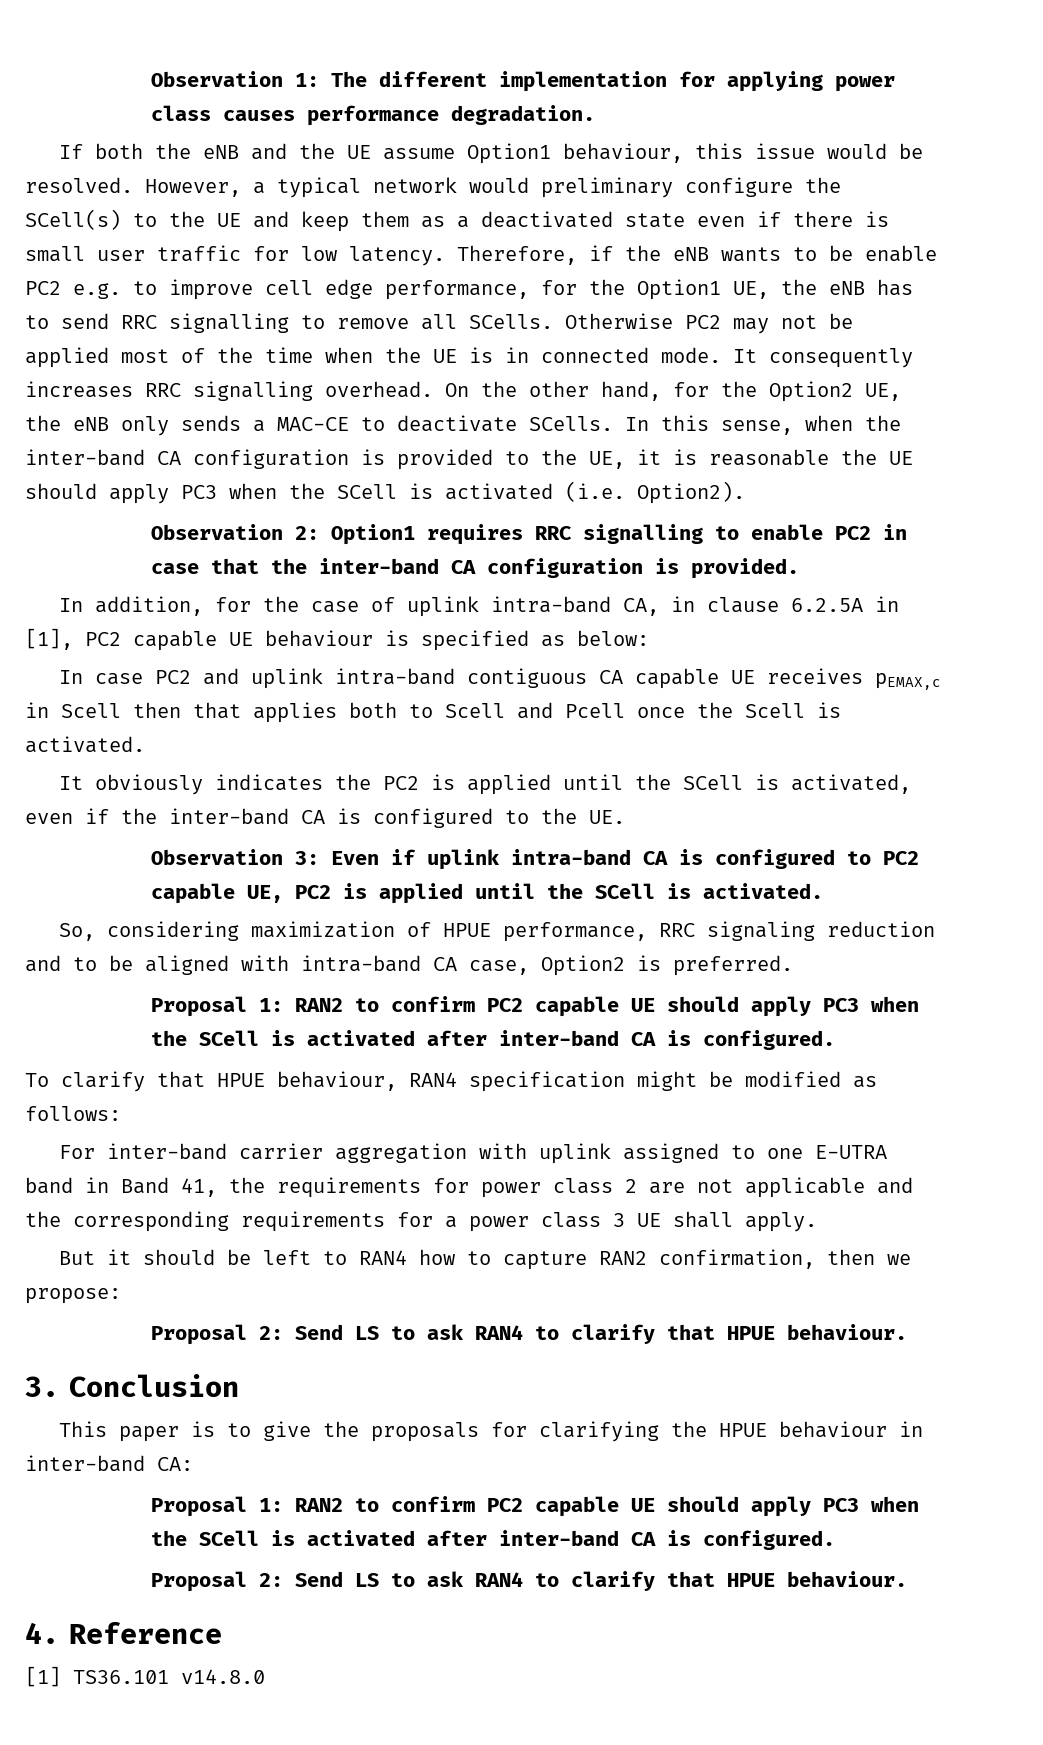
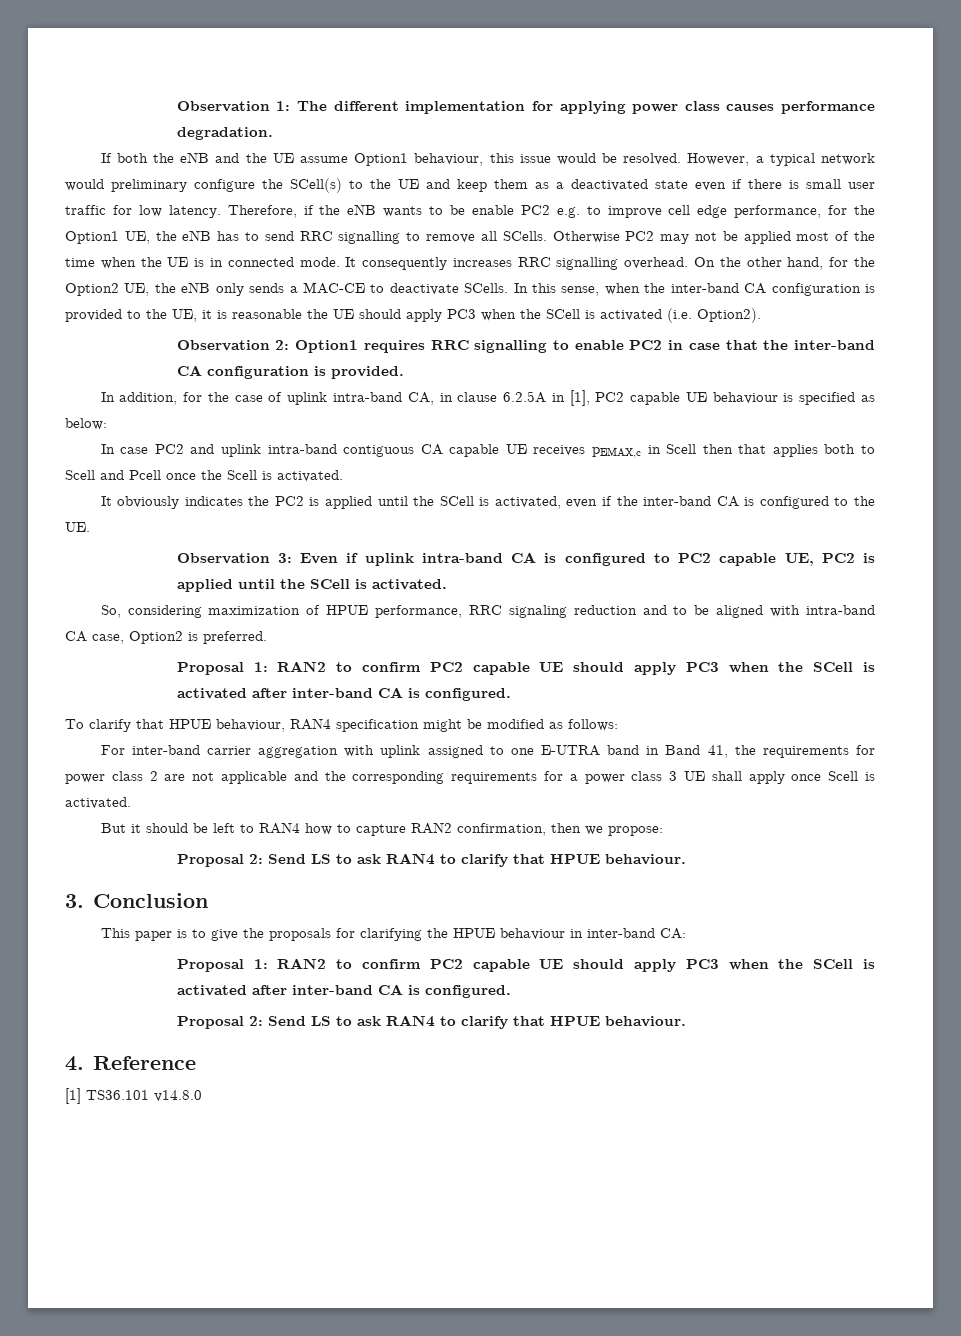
[745,1212,817,1232] apply. -> [748,771,875,784] [65,797,131,809] apply once Scell is activated.

